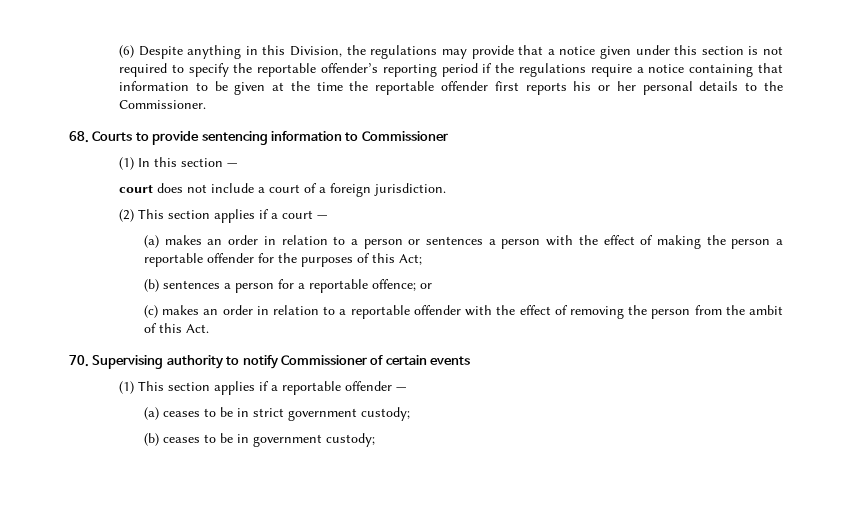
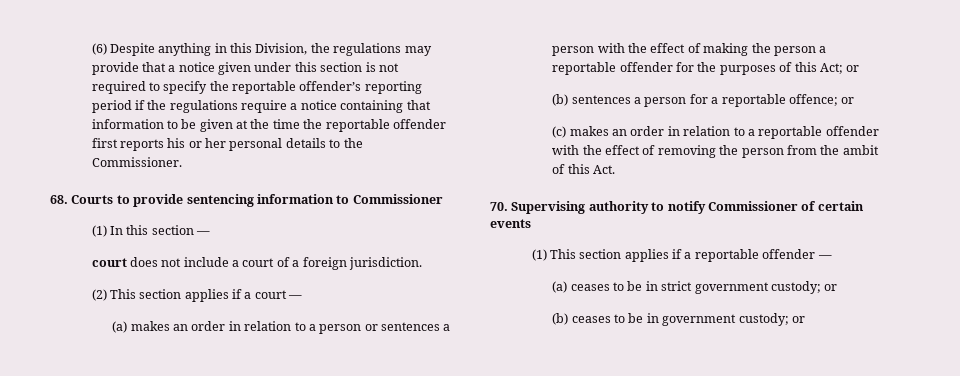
(423, 259) none -> [846,65,860,72] or
(411, 414) none -> [824,284,838,291] or
(376, 440) none -> [791,316,805,323] or

